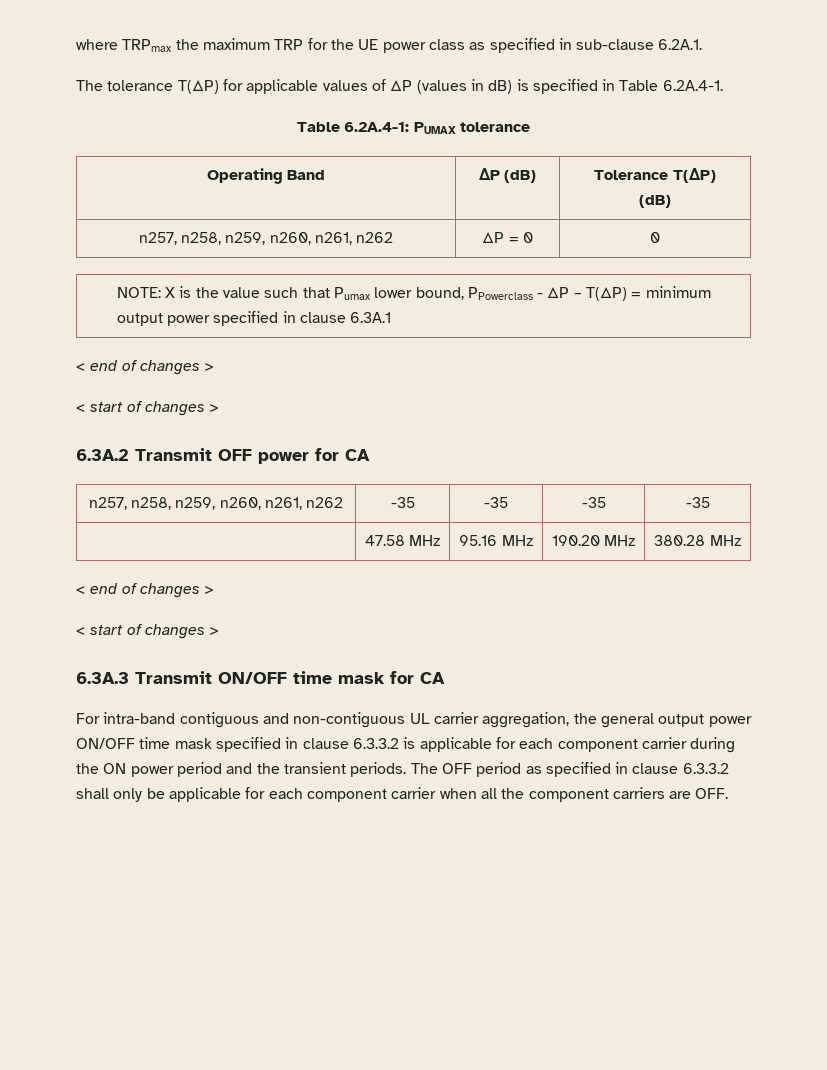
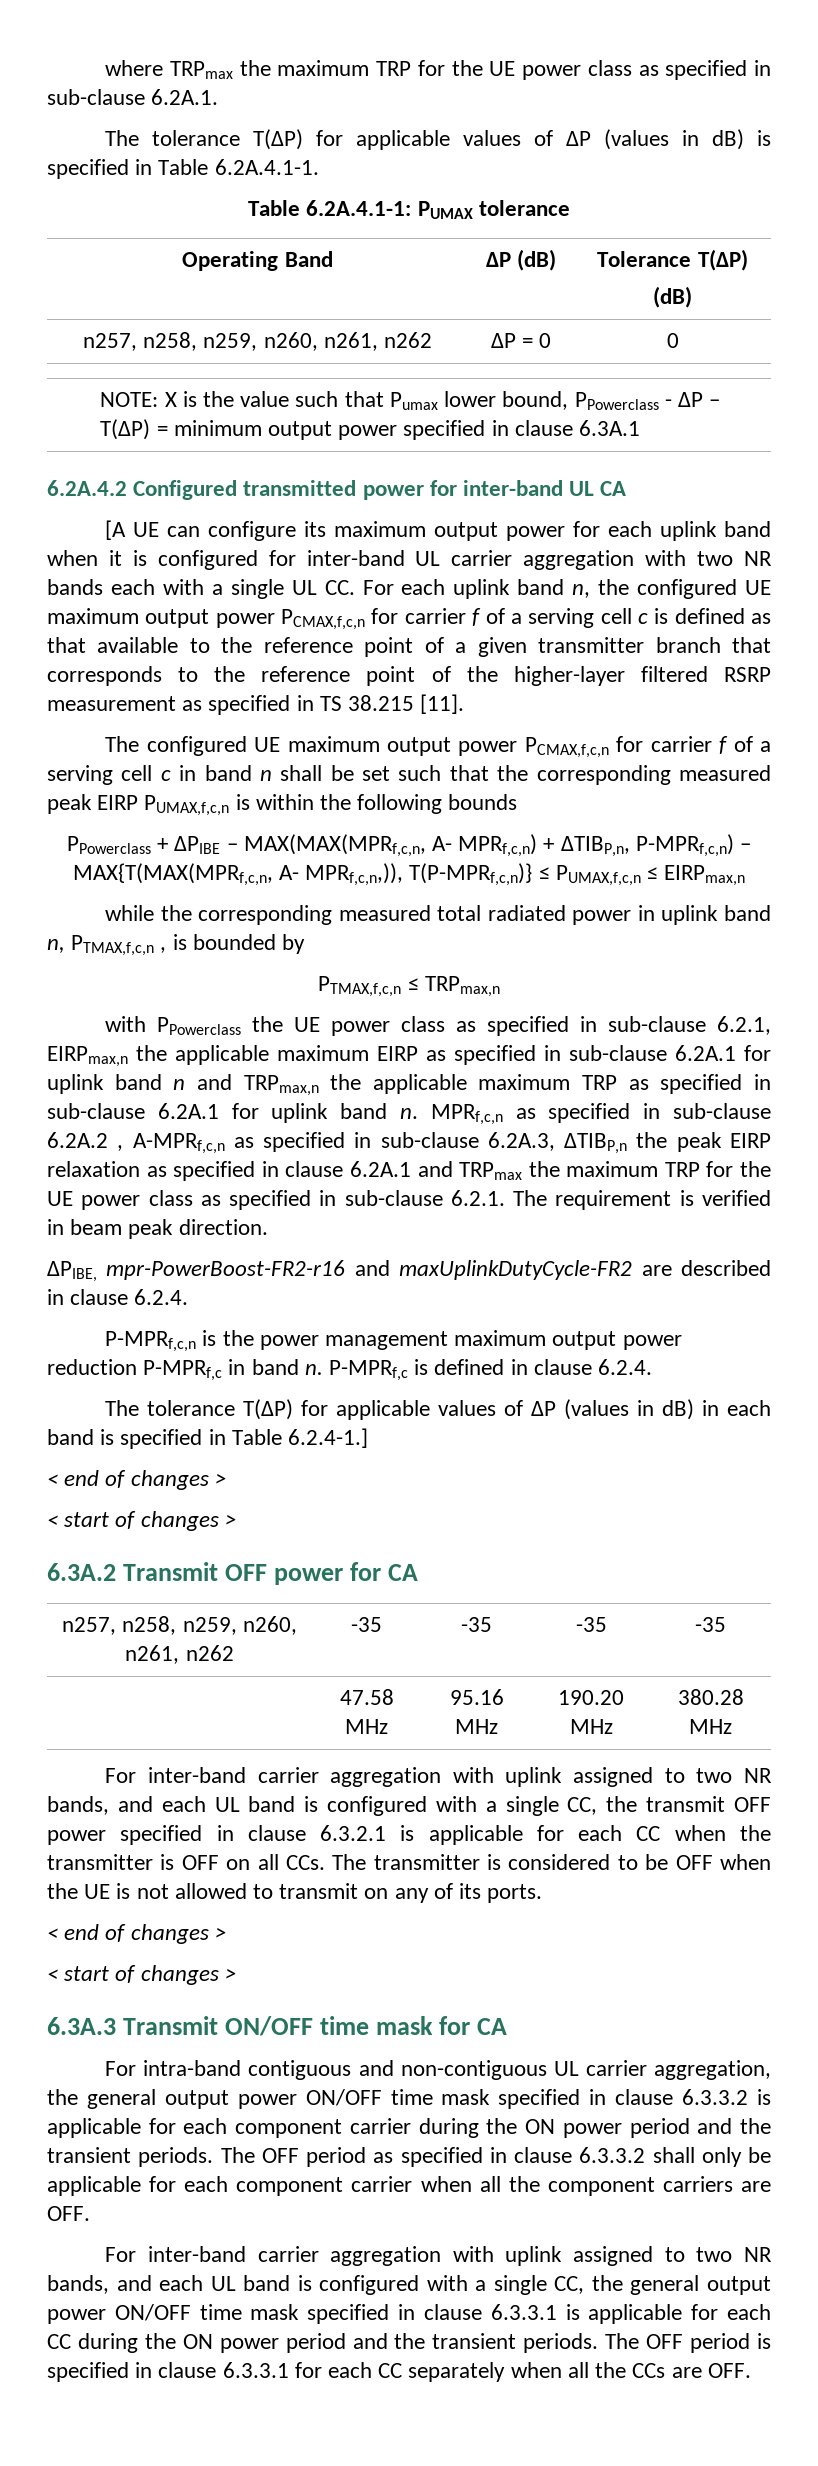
[662,80,723,91] [297,122,410,132] 6.2A.4-1. // Table 6.2A.4-1: -> [214,159,319,175] [248,200,412,216] 6.2A.4.1-1. // Table 6.2A.4.1-1:
(392, 317) none -> [47,480,627,500] [105,520,772,541] [47,550,772,570] [47,579,772,599] [47,608,771,630] [47,637,771,657] [47,666,771,686] [47,694,465,715] [105,736,771,758] [47,765,771,785] [47,794,518,816] [66,834,752,857] [72,863,746,886] [105,905,772,925] [47,934,306,956] [318,976,500,997] [105,1016,771,1036] [47,1045,771,1067] [47,1074,771,1096] [47,1103,771,1125] [47,1132,771,1154] [47,1161,771,1181] [47,1190,771,1210] [47,1219,268,1239] [47,1260,771,1282] [47,1289,189,1305] [105,1330,682,1352] [47,1359,653,1381] [105,1399,771,1420] [47,1428,369,1449] // 6.2A.4.2 Configured transmitted power for inter-band UL CA // [A UE can configure its maximum output power for each uplink band when it is configured for inter-band UL carrier aggregation with two NR bands each with a single UL CC. For each uplink band n, the configured UE maximum output power PCMAX,f,c,n for carrier f of a serving cell c is defined as that available to the reference point of a given transmitter branch that corresponds to the reference point of the higher-layer filtered RSRP measurement as specified in TS 38.215 [11]. // The configured UE maximum output power PCMAX,f,c,n for carrier f of a serving cell c in band n shall be set such that the corresponding measured peak EIRP PUMAX,f,c,n is within the following bounds // PPowerclass + ΔPIBE – MAX(MAX(MPRf,c,n, A- MPRf,c,n) + ΔTIBP,n, P-MPRf,c,n) – MAX{T(MAX(MPRf,c,n, A- MPRf,c,n,)), T(P-MPRf,c,n)} ≤ PUMAX,f,c,n ≤ EIRPmax,n // while the corresponding measured total radiated power in uplink band n, PTMAX,f,c,n , is bounded by // PTMAX,f,c,n ≤ TRPmax,n // with PPowerclass the UE power class as specified in sub-clause 6.2.1, EIRPmax,n the applicable maximum EIRP as specified in sub-clause 6.2A.1 for uplink band n and TRPmax,n the applicable maximum TRP as specified in sub-clause 6.2A.1 for uplink band n. MPRf,c,n as specified in sub-clause 6.2A.2 , A-MPRf,c,n as specified in sub-clause 6.2A.3, ΔTIBP,n the peak EIRP relaxation as specified in clause 6.2A.1 and TRPmax the maximum TRP for the UE power class as specified in sub-clause 6.2.1. The requirement is verified in beam peak direction. // ΔPIBE, mpr-PowerBoost-FR2-r16 and maxUplinkDutyCycle-FR2 are described in clause 6.2.4. // P-MPRf,c,n is the power management maximum output power reduction P-MPRf,c in band n. P-MPRf,c is defined in clause 6.2.4. // The tolerance T(∆P) for applicable values of ∆P (values in dB) in each band is specified in Table 6.2.4-1.]
(741, 540) none -> [105,1767,772,1787] [47,1796,771,1816] [47,1825,771,1845] [47,1854,771,1870] [47,1883,543,1903] // For inter-band carrier aggregation with uplink assigned to two NR bands, and each UL band is configured with a single CC, the transmit OFF power specified in clause 6.3.2.1 is applicable for each CC when the transmitter is OFF on all CCs. The transmitter is considered to be OFF when the UE is not allowed to transmit on any of its ports.
(729, 793) none -> [105,2246,772,2266] [47,2275,772,2295] [47,2304,771,2324] [47,2333,771,2353] [47,2362,751,2382] // For inter-band carrier aggregation with uplink assigned to two NR bands, and each UL band is configured with a single CC, the general output power ON/OFF time mask specified in clause 6.3.3.1 is applicable for each CC during the ON power period and the transient periods. The OFF period is specified in clause 6.3.3.1 for each CC separately when all the CCs are OFF.

